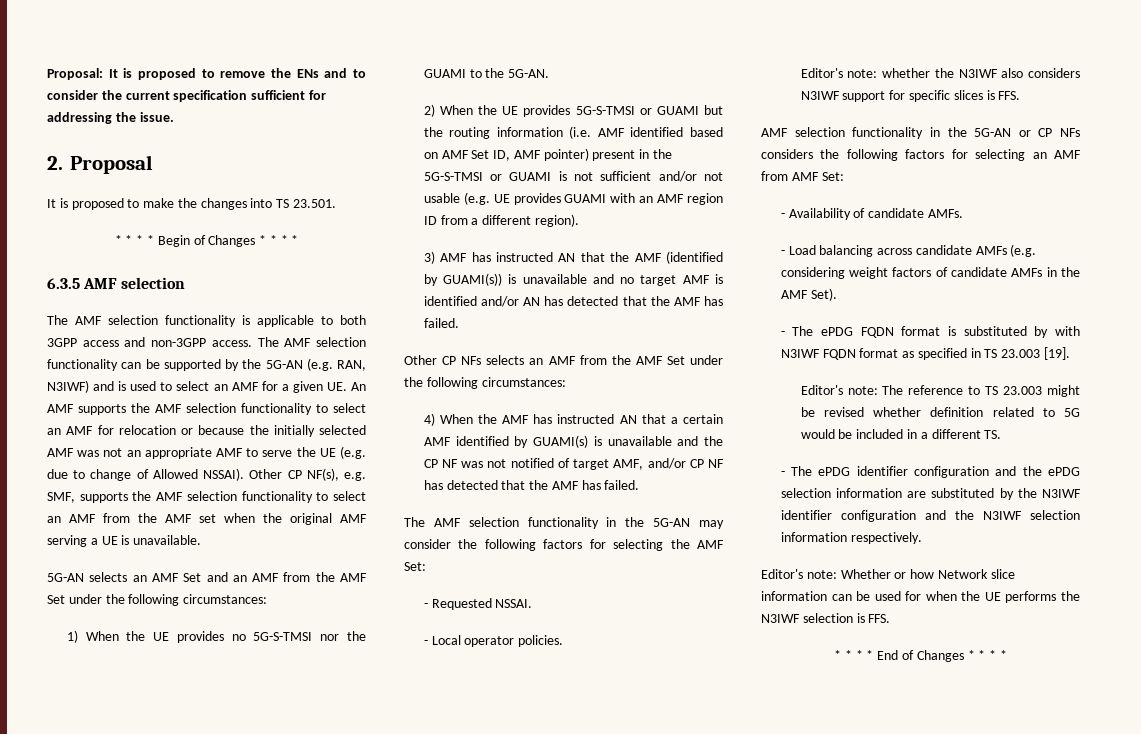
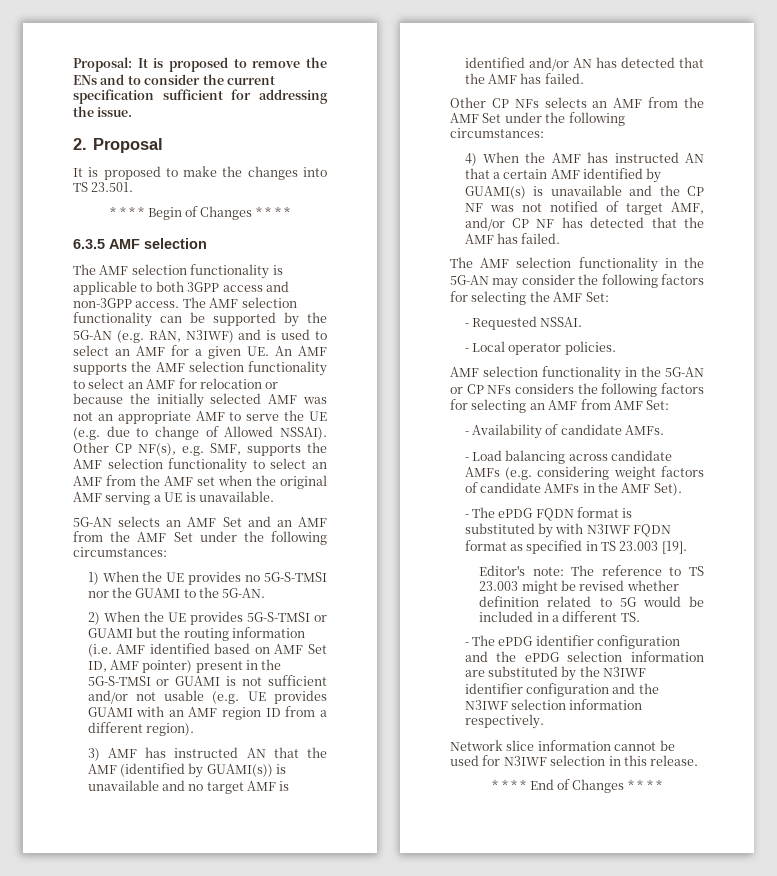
[800,68,1080,78] [800,90,1021,102] // Editor's note: whether the N3IWF also considers N3IWF support for specific slices is FFS. -> (616, 348) none
[761,569,935,579] Editor's note: Whether or how -> (544, 721) none
[831,594,852,601] can -> [614,742,657,751] cannot
[925,591,1080,603] [761,613,891,623] when the UE performs the N3IWF selection is FFS. -> [503,755,699,766] N3IWF selection in this release.

